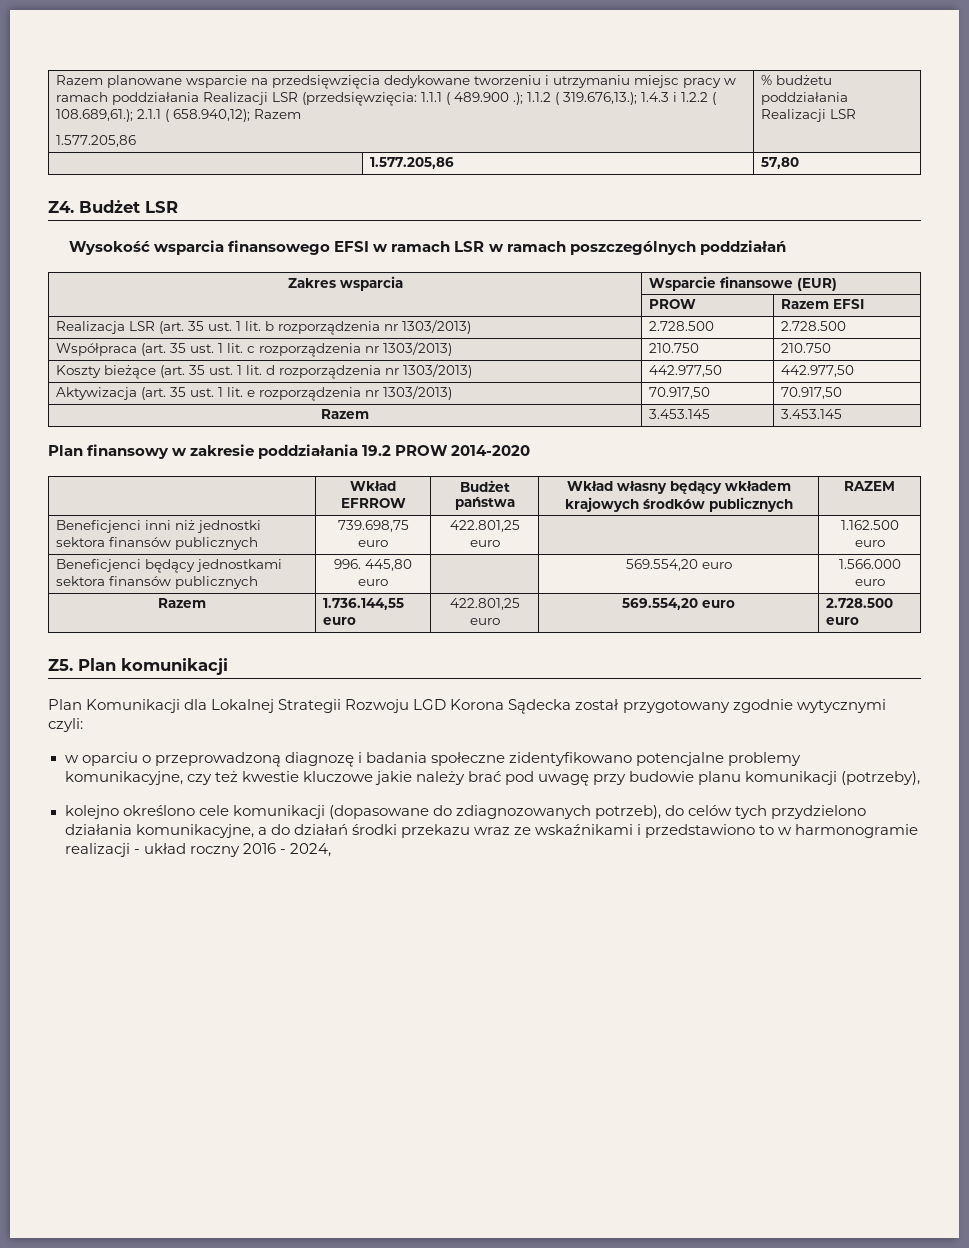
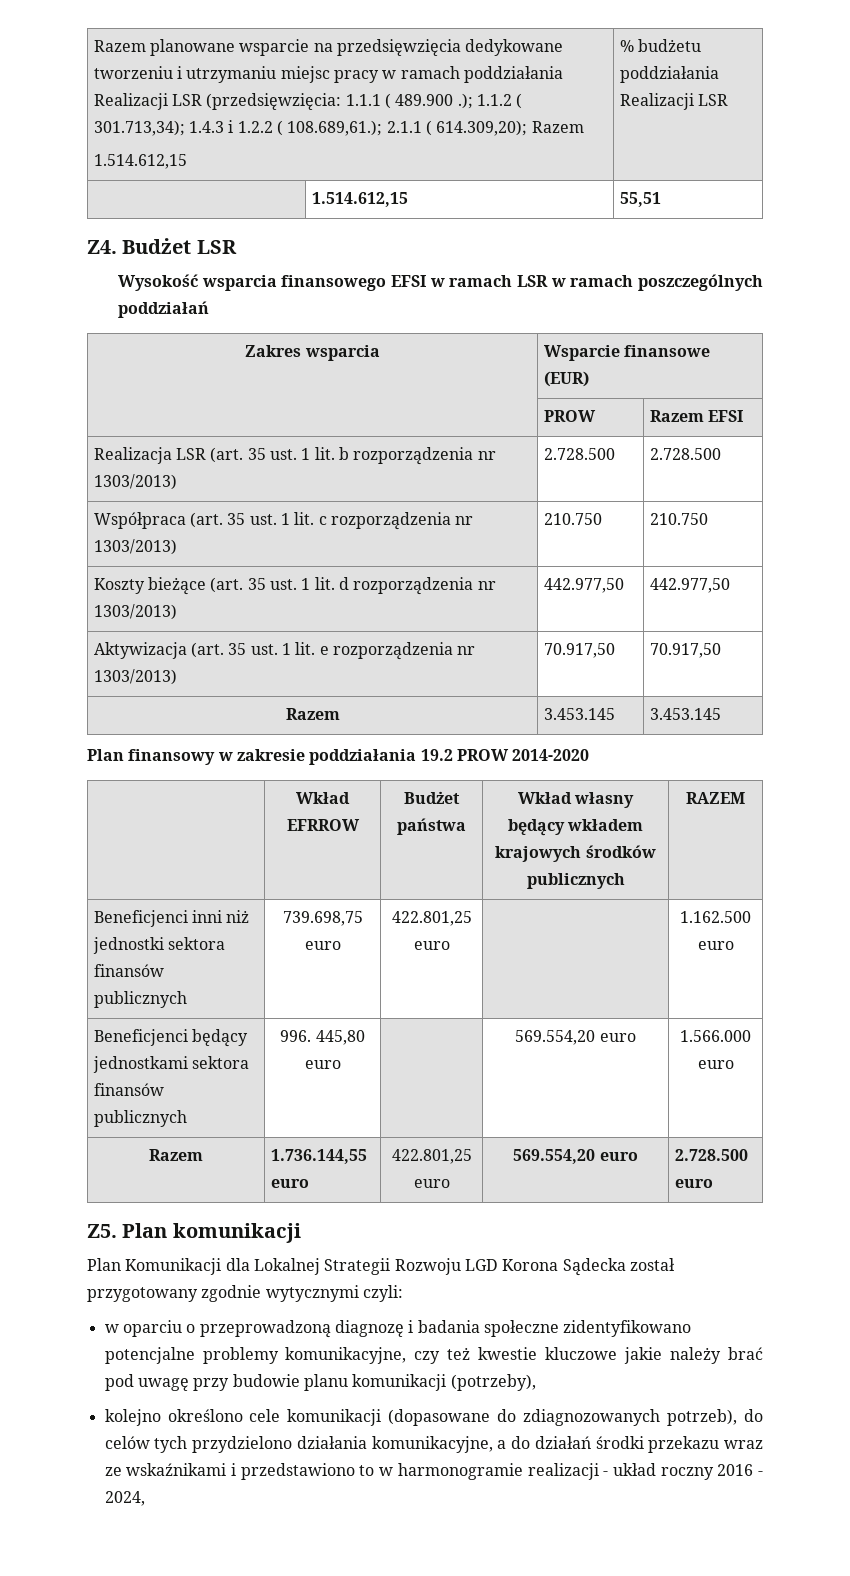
[562,92,637,105] 319.676,13.); -> [93,120,185,136] 301.713,34);
[172,109,250,122] 658.940,12); -> [436,120,528,136] 614.309,20);
[55,135,136,147] 1.577.205,86 -> [93,154,187,169] 1.514.612,15
[369,157,454,169] [760,157,799,169] 1.577.205,86 | 57,80 -> [311,192,408,207] [619,192,661,207] 1.514.612,15 | 55,51

